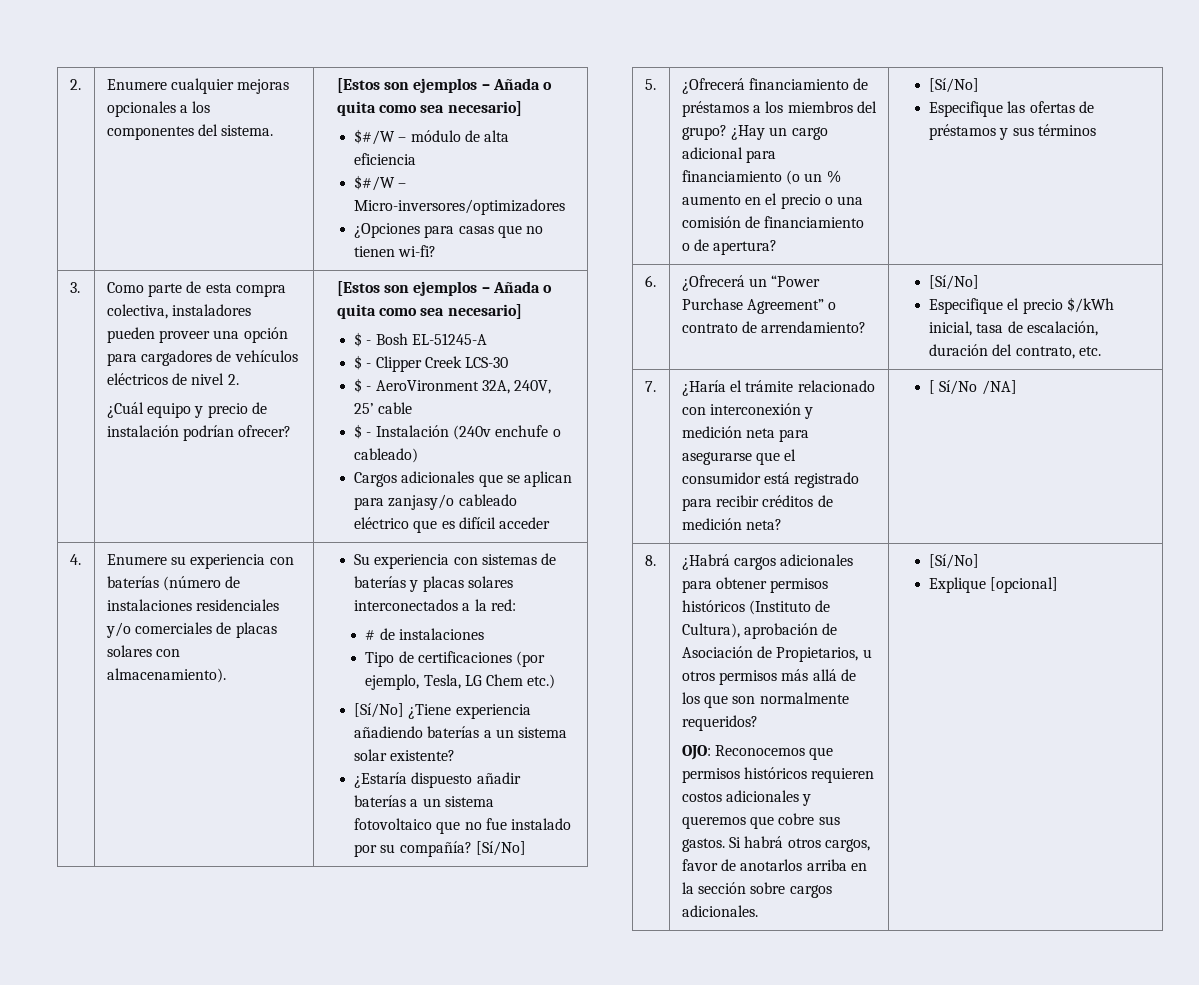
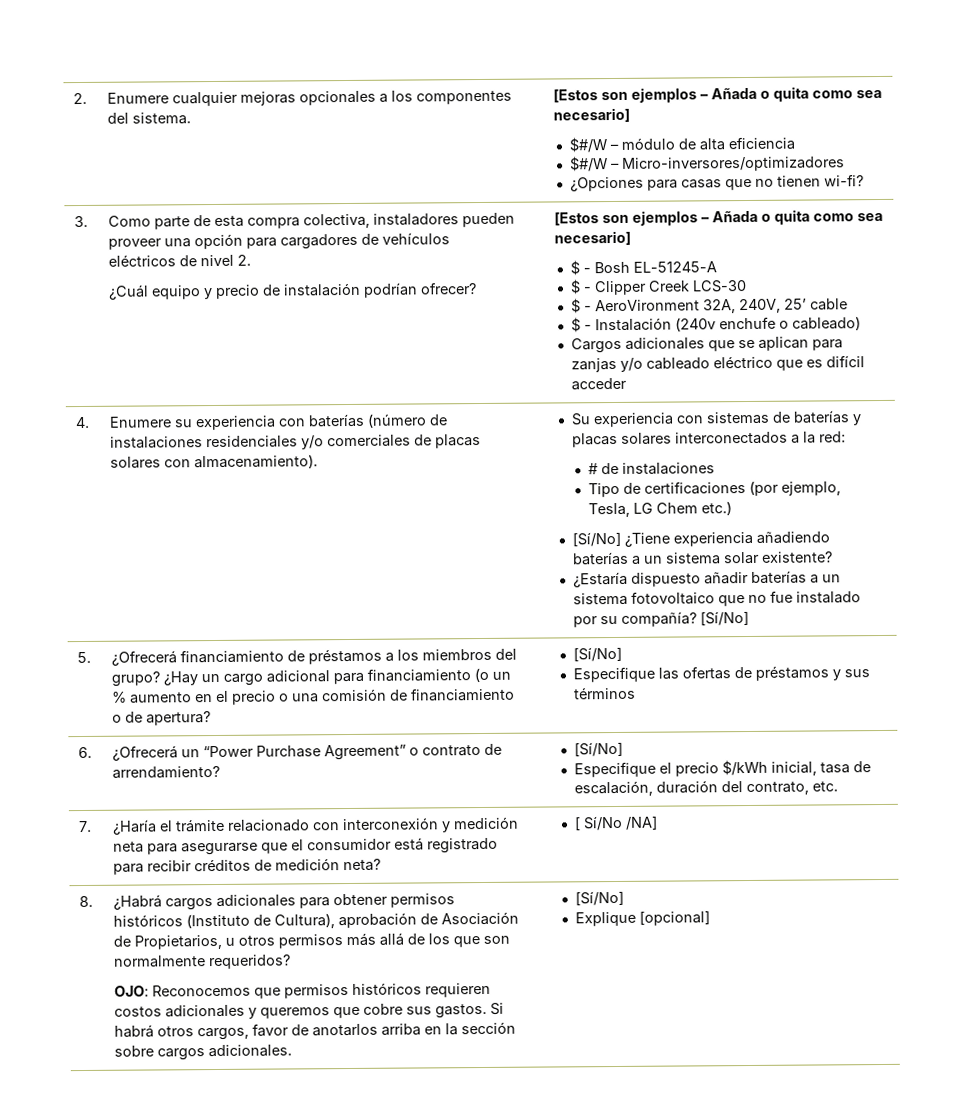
[388,494,455,510] zanjasy/o -> [571,357,644,373] zanjas y/o

